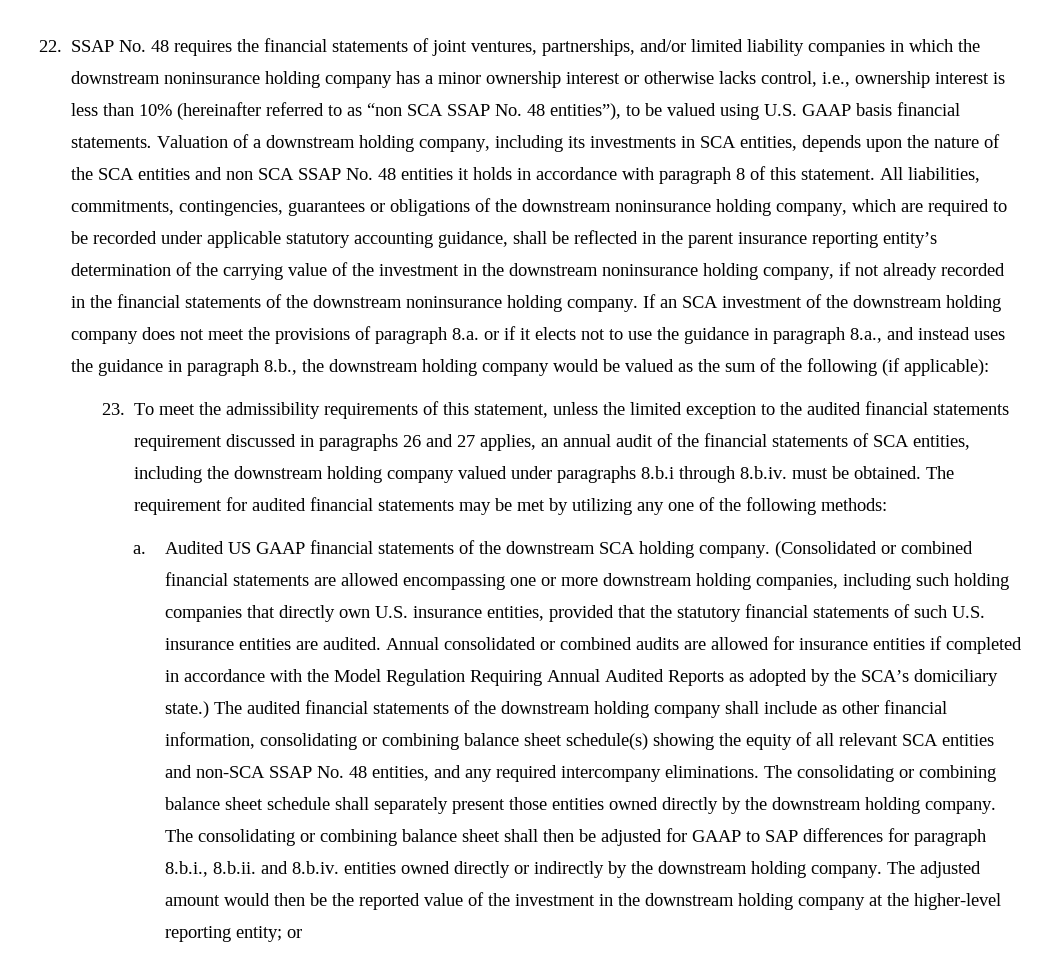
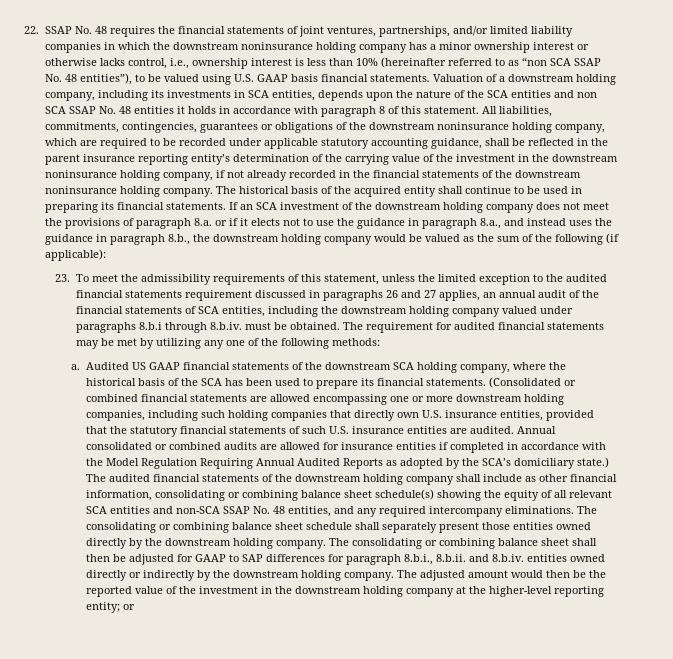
(639, 305) none -> [215,186,582,197] [44,202,226,213] The historical basis of the acquired entity shall continue to be used in preparing its financial statements.
[698,545,770,558] company. -> [460,362,567,373] [86,378,487,389] company, where the historical basis of the SCA has been used to prepare its financial statements.

